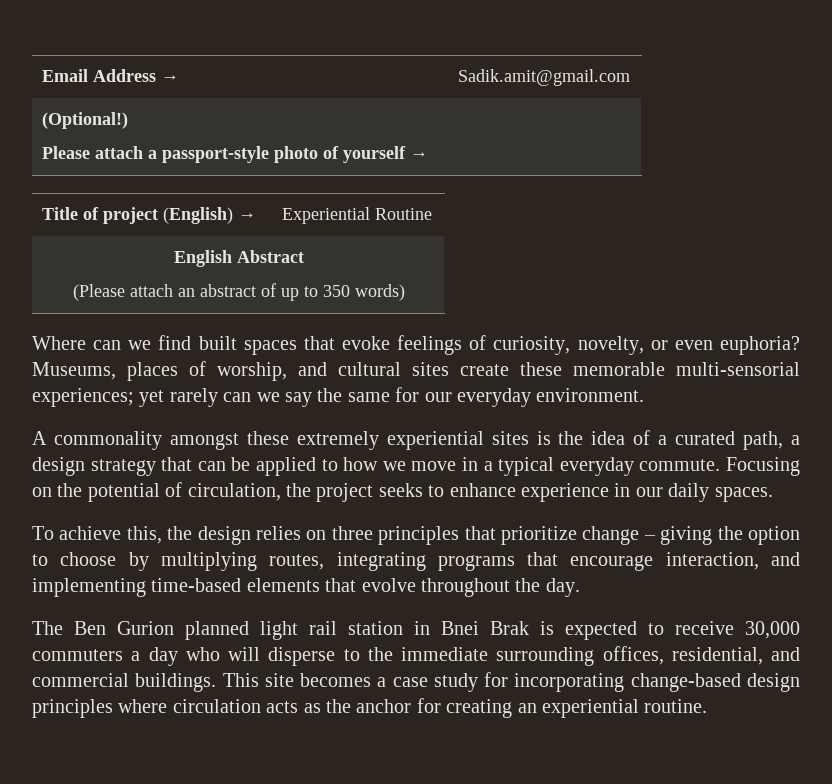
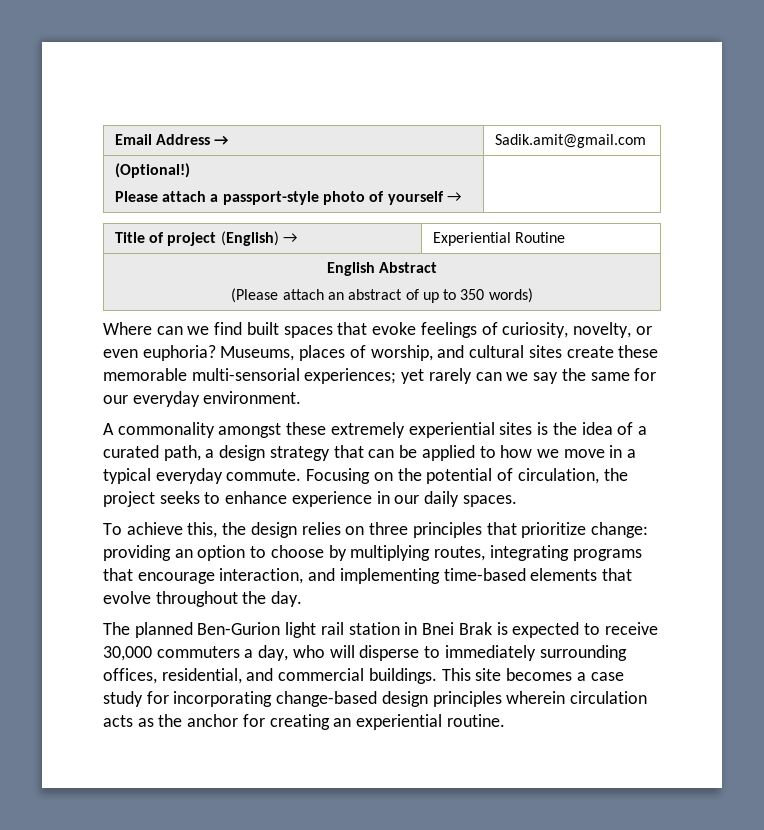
[582,526,743,545] change – giving the -> [590,522,648,538] [103,545,193,561] change: providing an
[74,621,249,640] Ben Gurion planned -> [134,622,281,638] planned Ben-Gurion
[148,647,178,666] day -> [258,645,289,661] day,
[367,647,488,661] the immediate -> [444,645,536,661] immediately
[118,699,168,713] where -> [506,691,566,704] wherein

